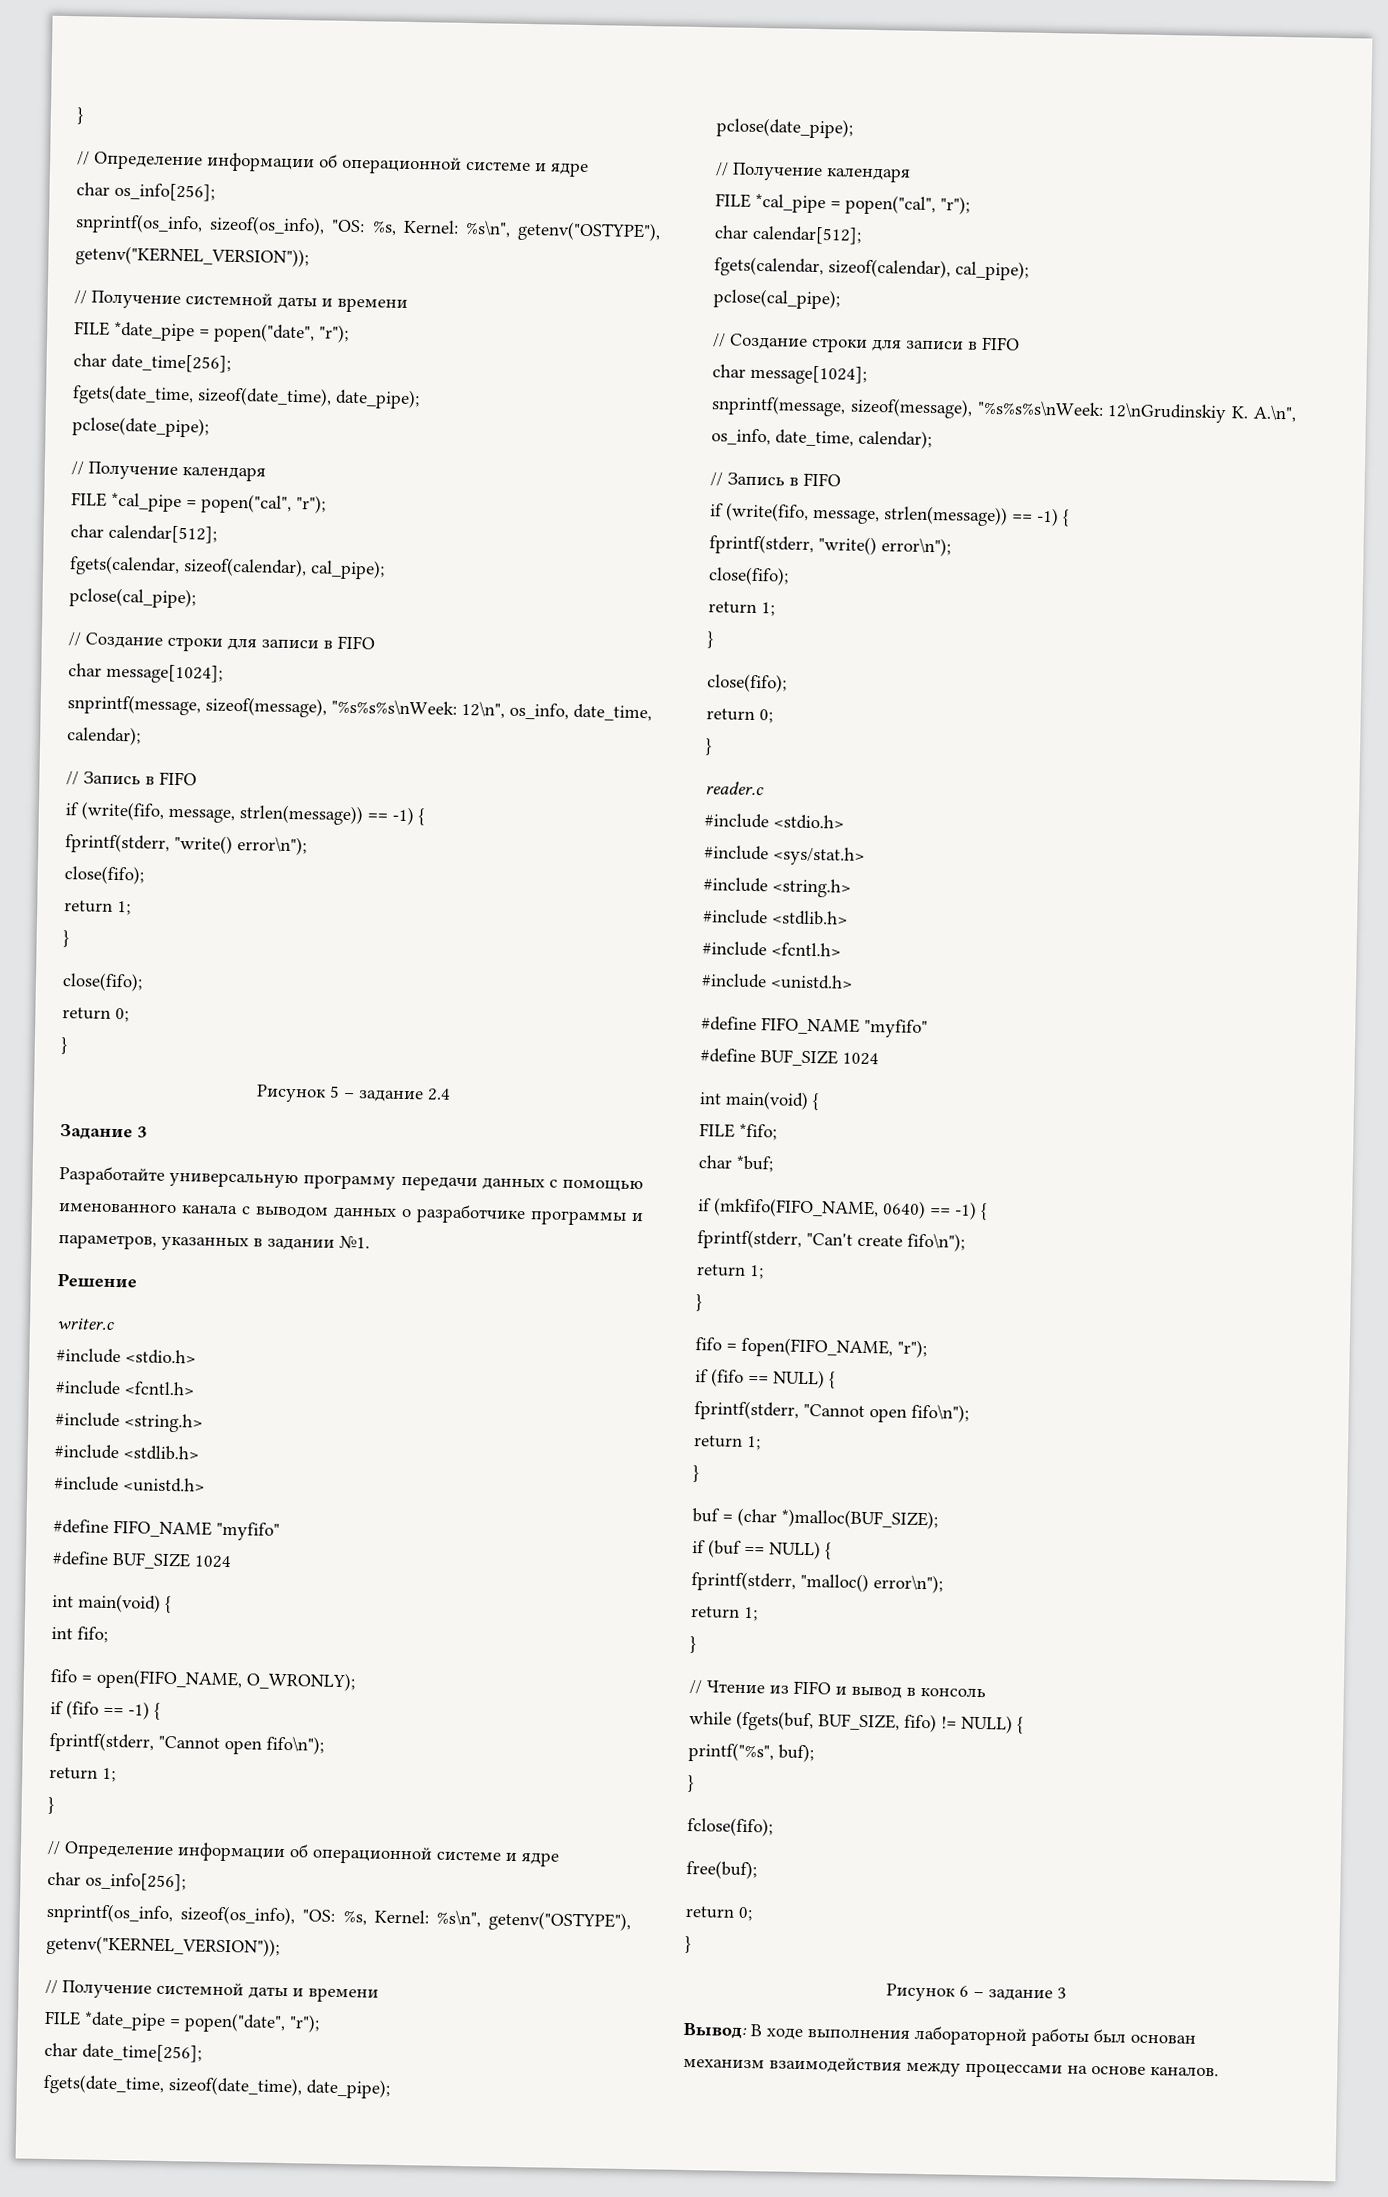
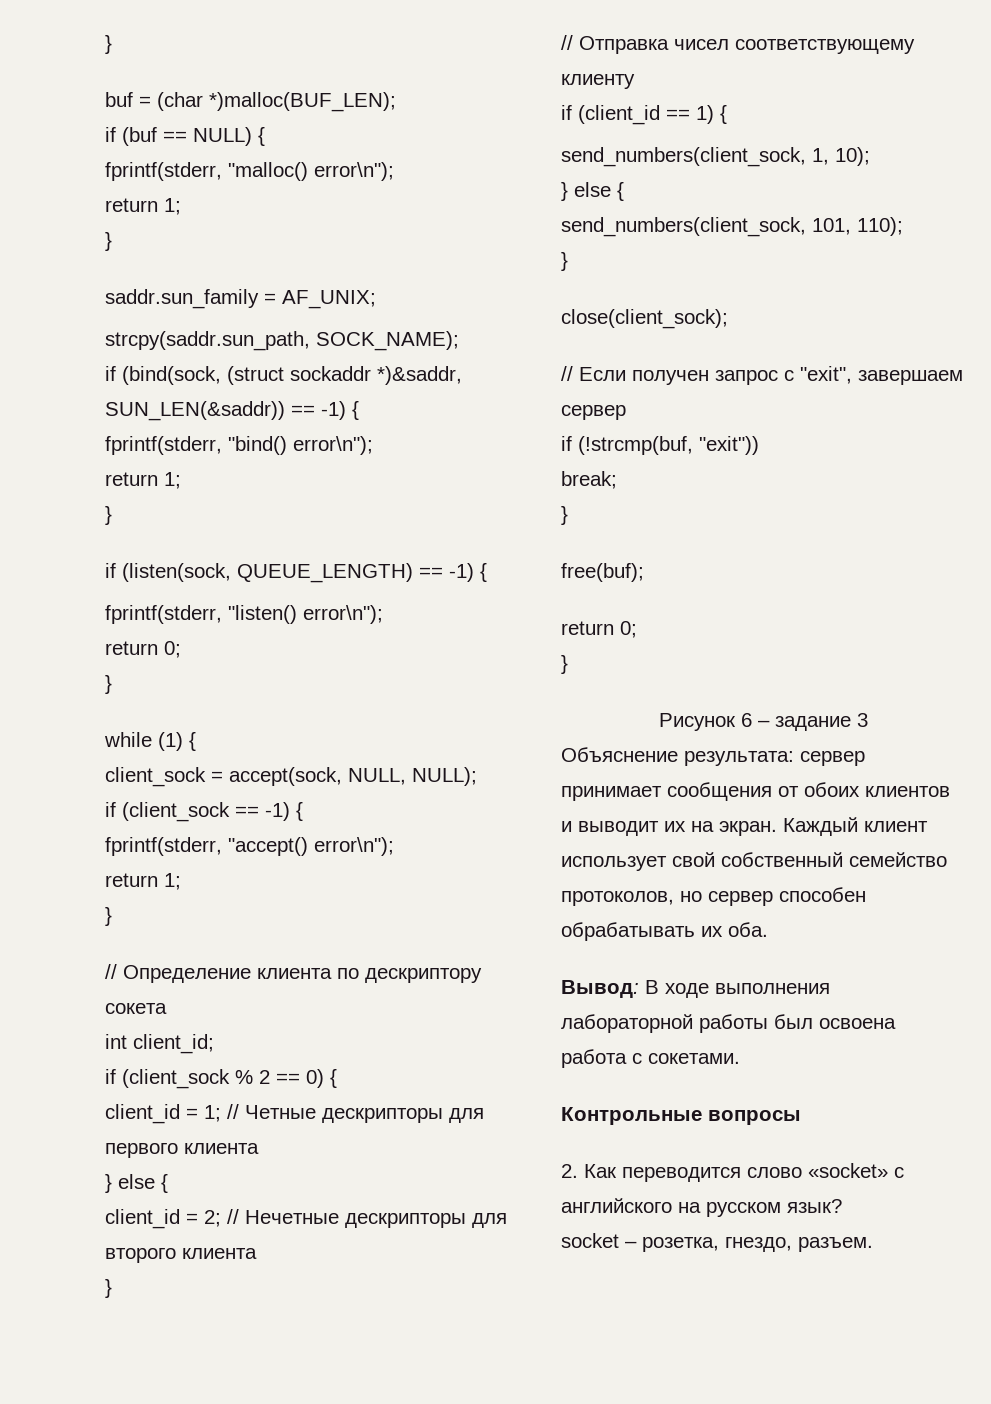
[77,107,84,125] [77,151,589,178] [76,182,215,202] [75,213,661,243] [75,245,309,269] [74,290,408,313] [74,321,349,344] [73,353,231,373] [72,384,420,410] [72,416,209,438] [71,461,266,482] [71,492,326,514] [70,524,217,544] [69,555,385,580] [69,587,196,609] [68,632,375,652] [68,663,223,684] [67,694,652,722] [67,726,141,746] [66,771,197,786] [65,801,424,826] [65,833,307,856] [64,865,144,885] [64,900,131,916] [63,930,69,948] [62,972,143,992] [62,1007,129,1023] [61,1037,67,1055] [255,1084,451,1103] [60,1124,148,1141] [59,1166,645,1193] [58,1202,644,1226] [58,1234,370,1252] [57,1273,137,1288] [56,1318,115,1331] [56,1348,196,1365] [55,1380,195,1396] [55,1412,203,1433] [54,1444,199,1461] [54,1476,205,1493] [53,1518,280,1541] [52,1550,232,1570] [52,1593,171,1614] [51,1626,108,1643] [50,1668,356,1692] [50,1700,160,1720] [49,1731,324,1755] [49,1766,116,1783] [48,1796,54,1815] [47,1840,559,1867] [47,1871,186,1892] [46,1902,631,1933] [46,1934,280,1958] [45,1979,379,2003] [44,2010,320,2034] [44,2042,202,2063] [43,2073,390,2099] [716,117,853,139] [715,162,911,183] [715,193,970,216] [714,225,862,245] [714,256,1029,281] [713,288,840,310] [712,333,1020,353] [712,364,867,385] [711,395,1297,424] [711,428,932,450] [710,472,841,487] [710,502,1069,527] [709,534,951,557] [708,566,789,586] [708,601,775,617] [707,631,714,649] [707,673,787,693] [706,708,773,724] [705,738,712,756] [705,781,764,796] [704,813,844,830] [704,845,865,866] [703,877,851,898] [703,909,848,926] [702,941,841,957] [701,973,853,990] [701,1016,928,1039] [700,1048,879,1067] [699,1090,819,1111] [699,1123,777,1141] [698,1155,774,1173] [698,1197,987,1221] [697,1229,965,1252] [696,1264,764,1280] [696,1294,702,1312] [695,1336,927,1359] [695,1368,835,1389] [694,1400,969,1423] [693,1435,761,1451] [693,1465,699,1483] } // // Определение информации об операционной системе и ядре // char os_info[256]; // snprintf(os_info, sizeof(os_info), "OS: %s, Kernel: %s\n", getenv("OSTYPE"), getenv("KERNEL_VERSION")); // // Получение системной даты и времени // FILE *date_pipe = popen("date", "r"); // char date_time[256]; // fgets(date_time, sizeof(date_time), date_pipe); // pclose(date_pipe); // // Получение календаря // FILE *cal_pipe = popen("cal", "r"); // char calendar[512]; // fgets(calendar, sizeof(calendar), cal_pipe); // pclose(cal_pipe); // // Создание строки для записи в FIFO // char message[1024]; // snprintf(message, sizeof(message), "%s%s%s\nWeek: 12\n", os_info, date_time, calendar); // // Запись в FIFO // if (write(fifo, message, strlen(message)) == -1) { // fprintf(stderr, "write() error\n"); // close(fifo); // return 1; // } // close(fifo); // return 0; // } // Рисунок 5 – задание 2.4 // Задание 3 // Разработайте универсальную программу передачи данных с помощью именованного канала с выводом данных о разработчике программы и параметров, указанных в задании №1. // Решение // writer.c // #include <stdio.h> // #include <fcntl.h> // #include <string.h> // #include <stdlib.h> // #include <unistd.h> // #define FIFO_NAME "myfifo" // #define BUF_SIZE 1024 // int main(void) { // int fifo; // fifo = open(FIFO_NAME, O_WRONLY); // if (fifo == -1) { // fprintf(stderr, "Cannot open fifo\n"); // return 1; // } // // Определение информации об операционной системе и ядре // char os_info[256]; // snprintf(os_info, sizeof(os_info), "OS: %s, Kernel: %s\n", getenv("OSTYPE"), getenv("KERNEL_VERSION")); // // Получение системной даты и времени // FILE *date_pipe = popen("date", "r"); // char date_time[256]; // fgets(date_time, sizeof(date_time), date_pipe); // pclose(date_pipe); // // Получение календаря // FILE *cal_pipe = popen("cal", "r"); // char calendar[512]; // fgets(calendar, sizeof(calendar), cal_pipe); // pclose(cal_pipe); // // Создание строки для записи в FIFO // char message[1024]; // snprintf(message, sizeof(message), "%s%s%s\nWeek: 12\nGrudinskiy K. A.\n", os_info, date_time, calendar); // // Запись в FIFO // if (write(fifo, message, strlen(message)) == -1) { // fprintf(stderr, "write() error\n"); // close(fifo); // return 1; // } // close(fifo); // return 0; // } // reader.c // #include <stdio.h> // #include <sys/stat.h> // #include <string.h> // #include <stdlib.h> // #include <fcntl.h> // #include <unistd.h> // #define FIFO_NAME "myfifo" // #define BUF_SIZE 1024 // int main(void) { // FILE *fifo; // char *buf; // if (mkfifo(FIFO_NAME, 0640) == -1) { // fprintf(stderr, "Can't create fifo\n"); // return 1; // } // fifo = fopen(FIFO_NAME, "r"); // if (fifo == NULL) { // fprintf(stderr, "Cannot open fifo\n"); // return 1; // } -> [105,35,112,54] }
[781,1508,938,1530] *)malloc(BUF_SIZE); -> [209,92,396,112] *)malloc(BUF_LEN);
[689,1680,986,1699] [689,1710,1023,1734] [688,1742,814,1763] [688,1775,694,1793] [687,1816,773,1837] // Чтение из FIFO и вывод в консоль // while (fgets(buf, BUF_SIZE, fifo) != NULL) { // printf("%s", buf); // } // fclose(fifo); -> [105,289,376,309] [105,331,459,351] [105,366,462,385] [105,401,359,421] [105,436,373,455] [105,472,181,489] [105,506,112,525] [105,563,487,583] [105,605,383,624] [105,641,181,658] [105,675,112,694] [104,732,196,751] [105,767,477,787] [105,802,303,822] [105,837,394,856] [105,873,181,890] [105,907,112,926] [105,964,482,983] [105,1003,167,1014] [105,1034,214,1054] [105,1069,337,1089] [105,1104,484,1124] [105,1143,259,1158] [105,1174,168,1193] [105,1209,507,1229] [105,1248,257,1263] [105,1279,112,1298] [561,35,915,54] [561,74,635,89] [561,105,727,125] [561,147,870,167] [561,182,624,201] [561,217,903,237] [561,252,568,271] [561,309,728,329] [561,366,963,385] [561,405,626,420] [561,436,759,455] [561,471,617,489] [561,506,568,525] saddr.sun_family = AF_UNIX; // strcpy(saddr.sun_path, SOCK_NAME); // if (bind(sock, (struct sockaddr *)&saddr, SUN_LEN(&saddr)) == -1) { // fprintf(stderr, "bind() error\n"); // return 1; // } // if (listen(sock, QUEUE_LENGTH) == -1) { // fprintf(stderr, "listen() error\n"); // return 0; // } // while (1) { // client_sock = accept(sock, NULL, NULL); // if (client_sock == -1) { // fprintf(stderr, "accept() error\n"); // return 1; // } // // Определение клиента по дескриптору сокета // int client_id; // if (client_sock % 2 == 0) { // client_id = 1; // Четные дескрипторы для первого клиента // } else { // client_id = 2; // Нечетные дескрипторы для второго клиента // } // // Отправка чисел соответствующему клиенту // if (client_id == 1) { // send_numbers(client_sock, 1, 10); // } else { // send_numbers(client_sock, 101, 110); // } // close(client_sock); // // Если получен запрос с "exit", завершаем сервер // if (!strcmp(buf, "exit")) // break; // }
(1067, 1993) none -> [561,747,865,766] [561,782,950,801] [561,817,928,836] [561,852,947,871] [561,887,866,906] [561,922,768,941] // Объяснение результата: сервер принимает сообщения от обоих клиентов и выводит их на экран. Каждый клиент использует свой собственный семейство протоколов, но сервер способен обрабатывать их оба.
[1130,2034,1196,2044] [683,2056,1219,2079] основан механизм взаимодействия между процессами на основе каналов. -> [819,1018,896,1029] [561,1049,740,1068] [561,1107,801,1125] [561,1163,904,1182] [561,1198,842,1217] [561,1233,873,1252] освоена работа с сокетами. // Контрольные вопросы // 2. Как переводится слово «socket» с английского на русском язык? // socket – розетка, гнездо, разъем.

